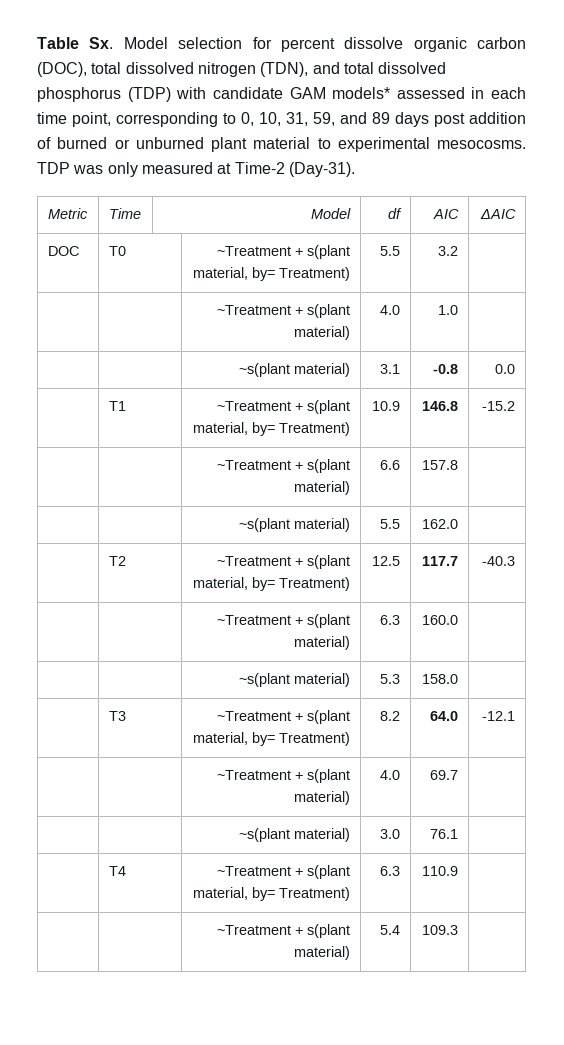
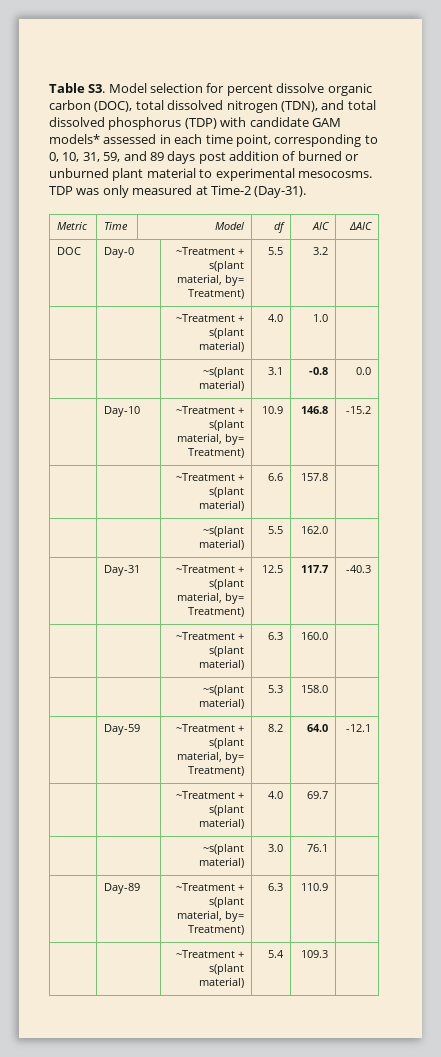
[89,37,114,49] Sx. -> [88,84,106,93] S3.
[108,246,126,256] T0 -> [104,247,135,258] Day-0
[108,401,126,411] T1 -> [104,406,141,417] Day-10
[108,556,126,566] T2 -> [104,565,141,576] Day-31
[108,711,126,721] T3 -> [104,724,141,735] Day-59
[108,866,126,876] T4 -> [104,883,141,894] Day-89

